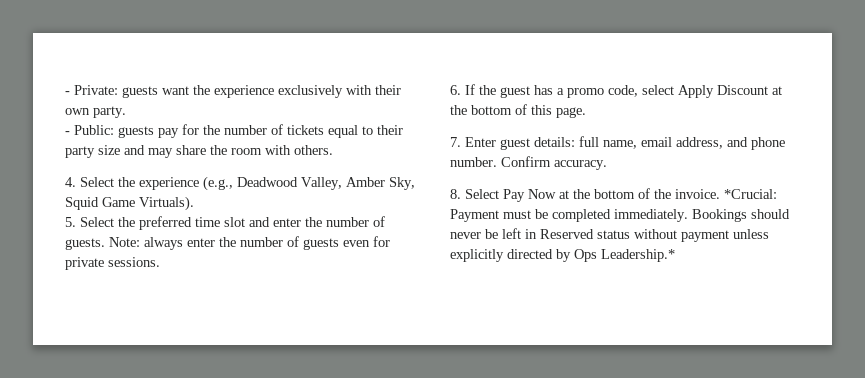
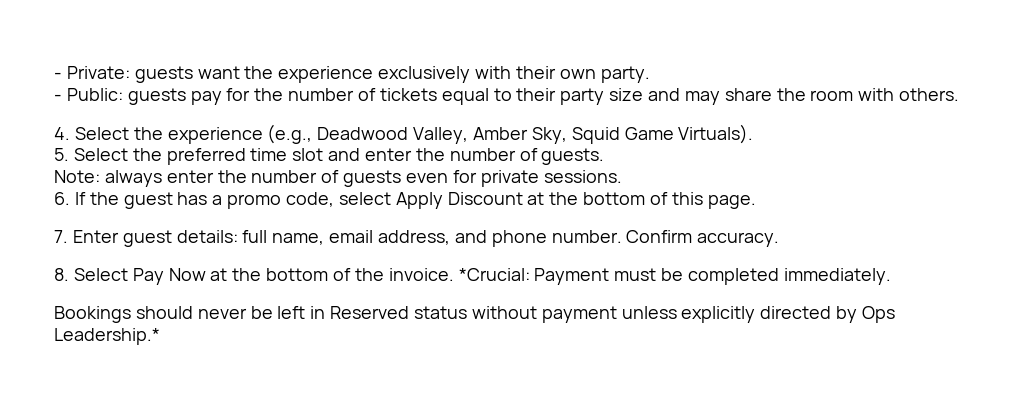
(105, 244) none -> (605, 156) //
(688, 215) none -> (891, 276) //

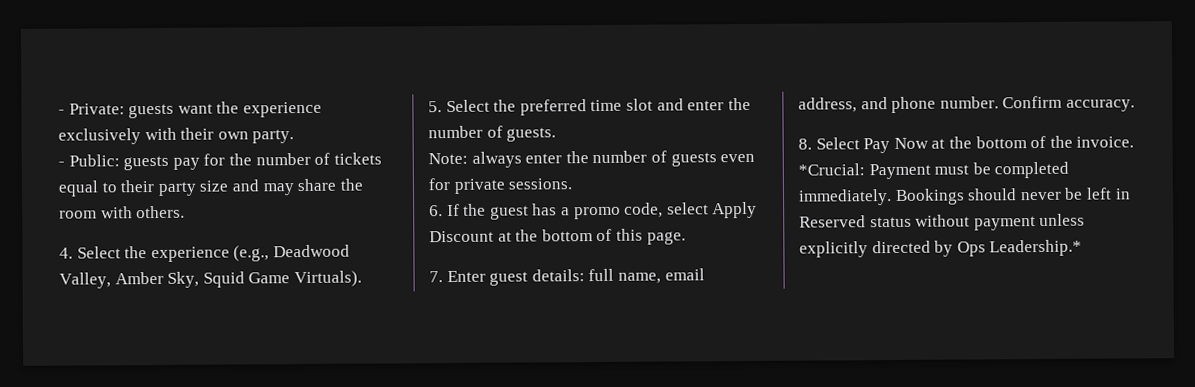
(891, 276) // -> (892, 197) none

